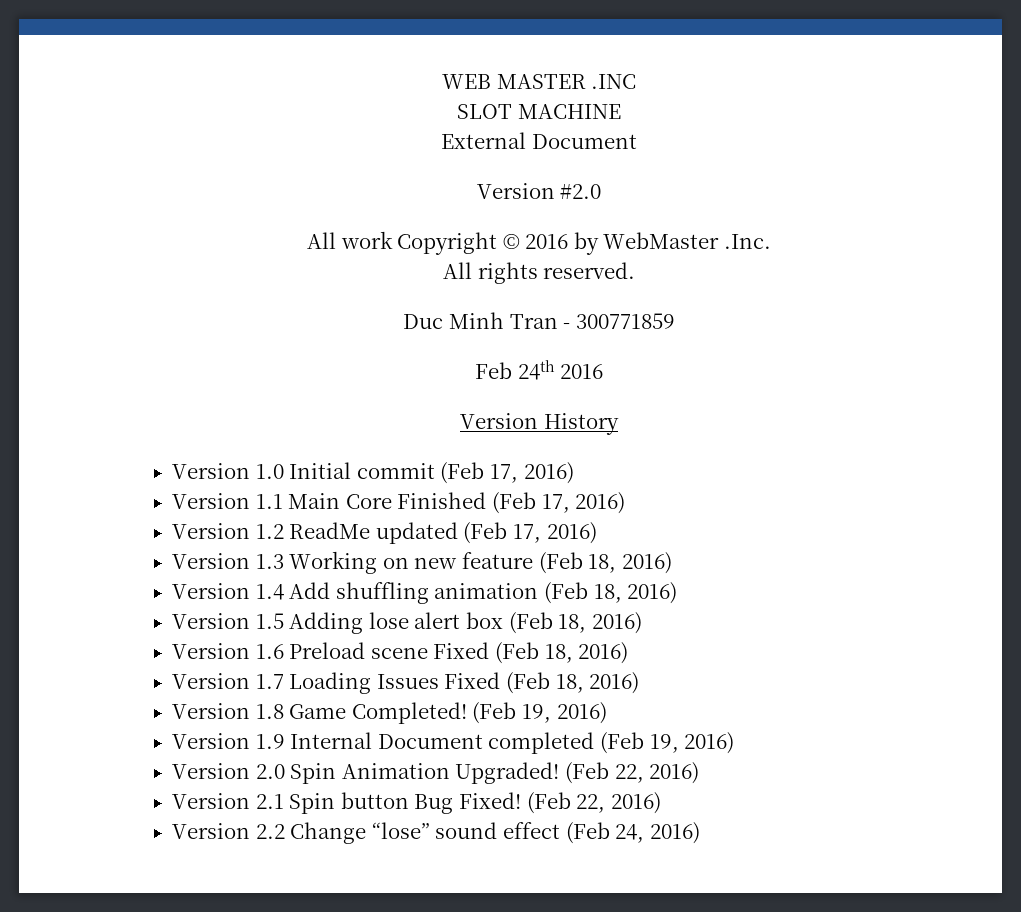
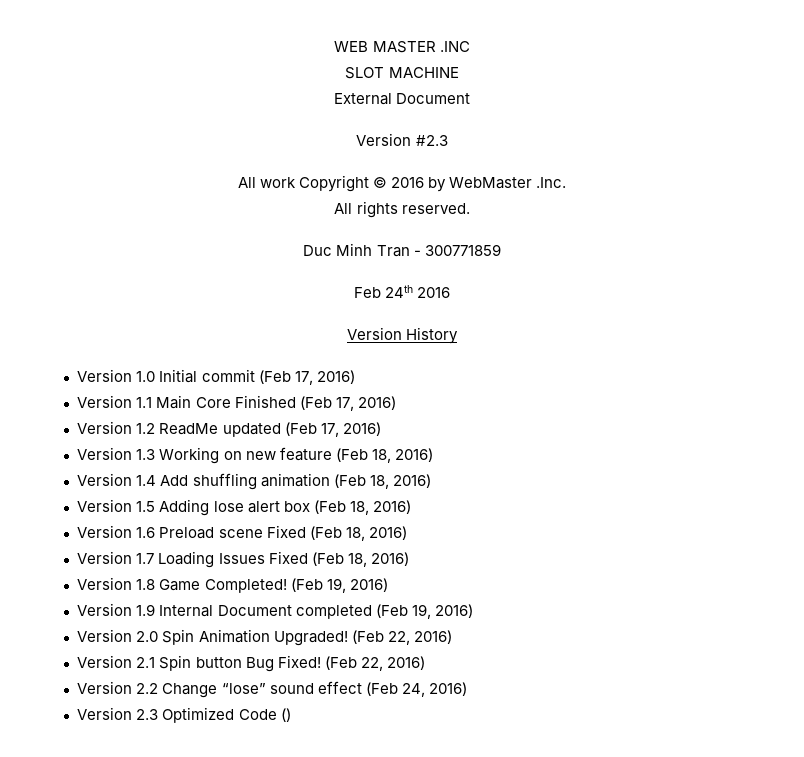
[560,184,602,199] #2.0 -> [415,135,448,146] #2.3
(700, 833) none -> [77,707,291,723] // Version 2.3 Optimized Code ()

